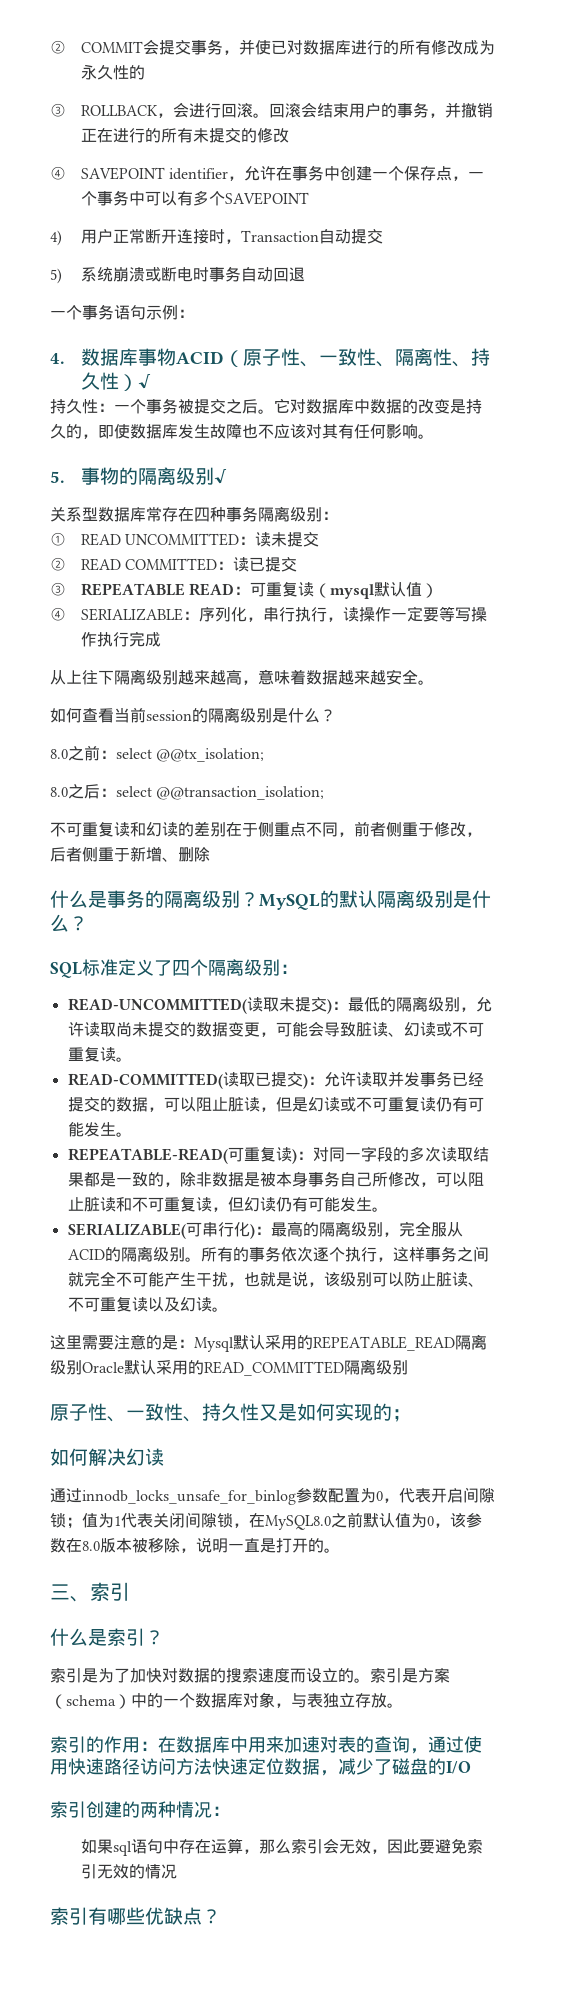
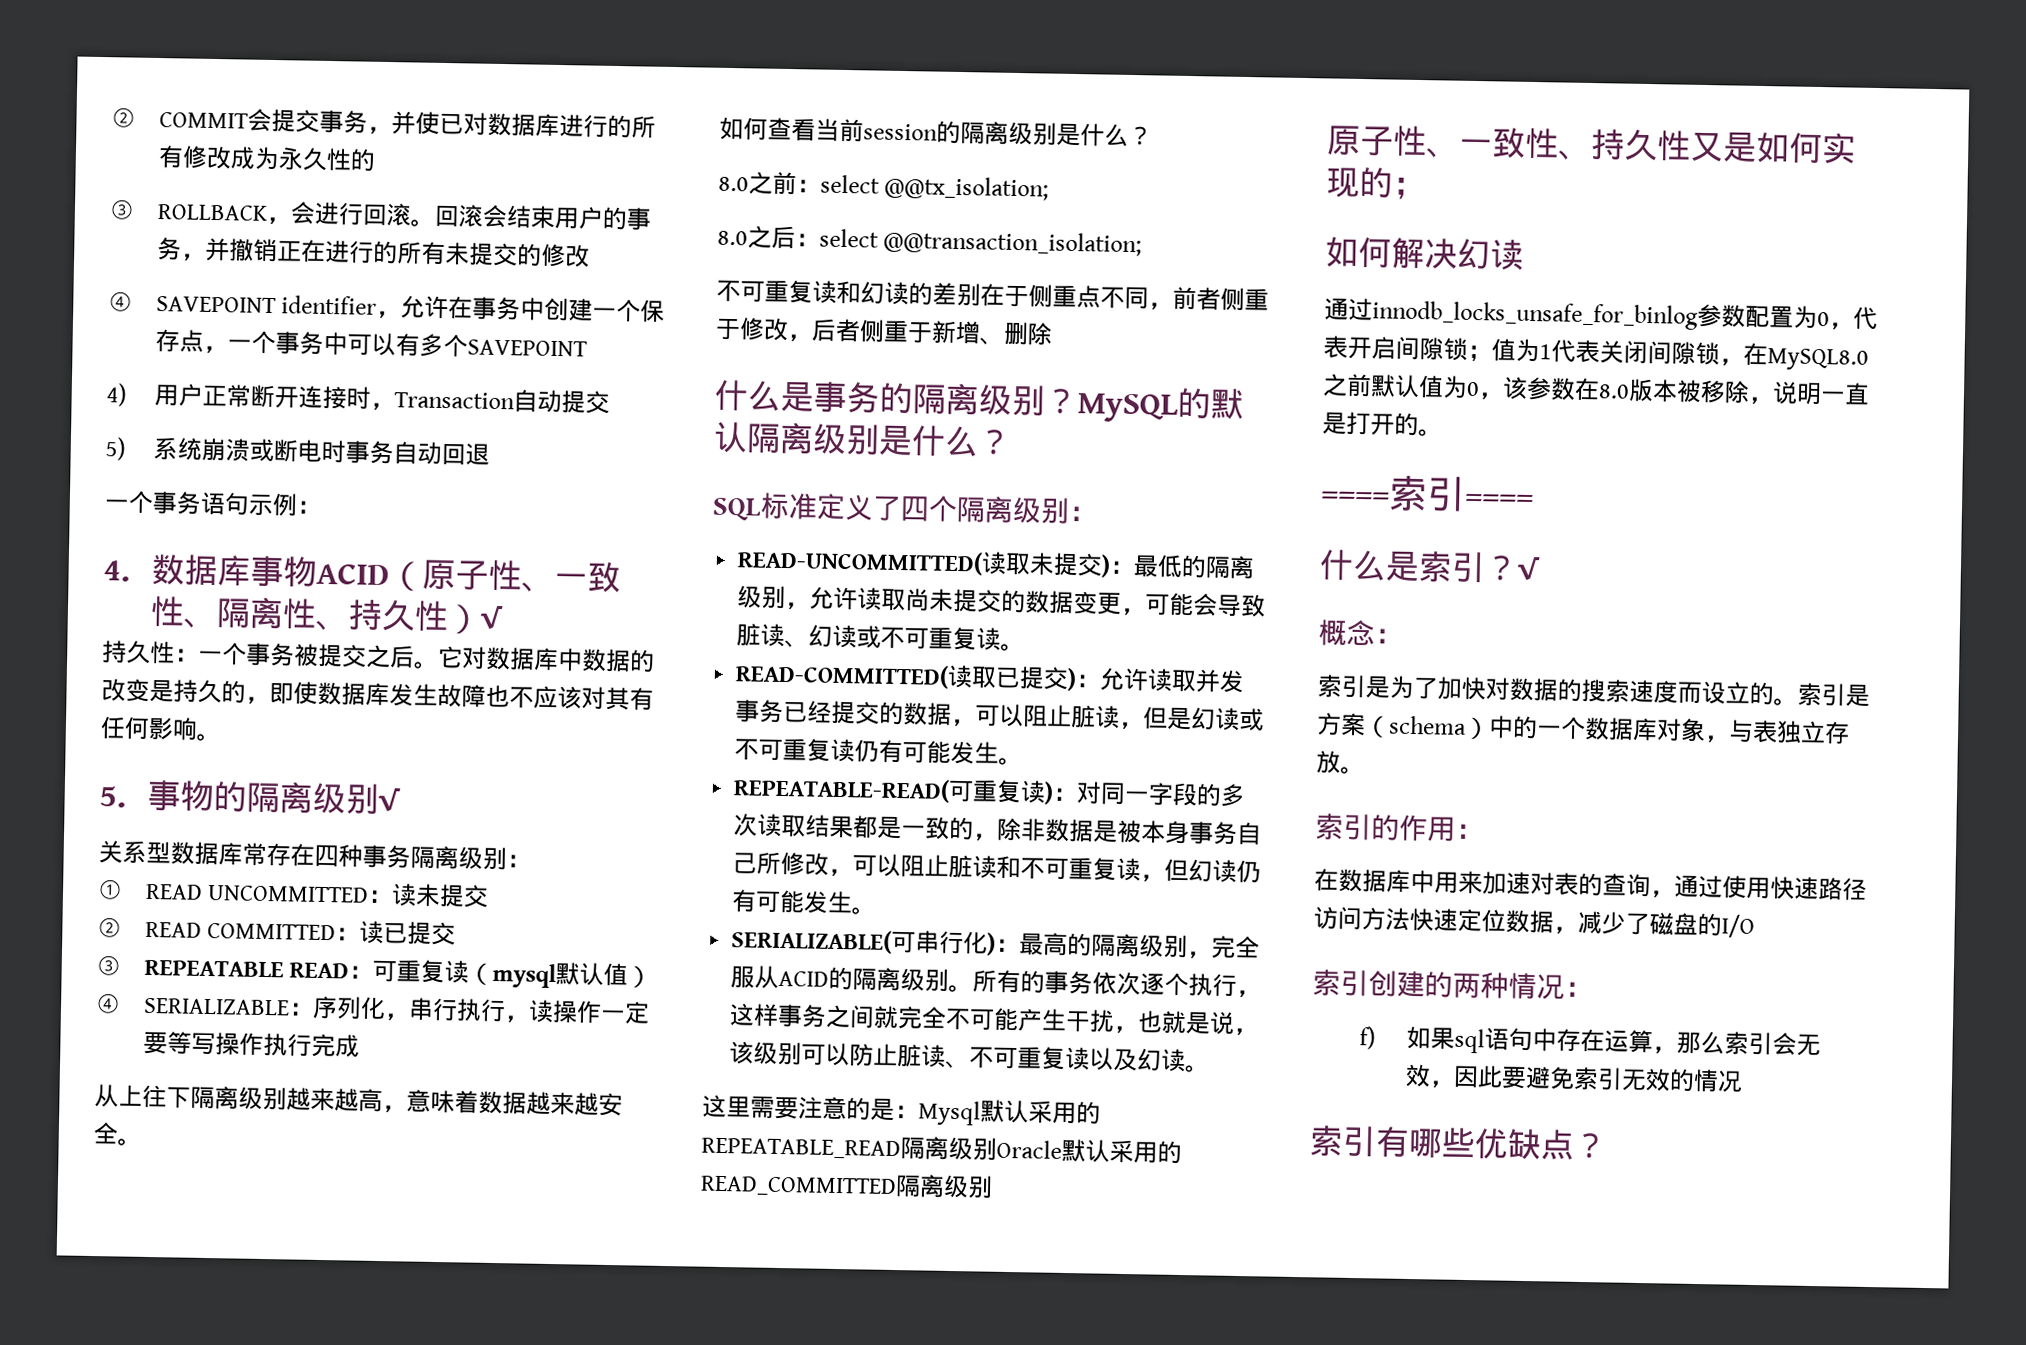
[50,1582,130,1602] 三、索引 -> [1320,475,1534,512] ====索引====
(164, 1637) none -> [1517,556,1541,581] [1318,619,1403,646] √ // 概念：
(158, 1746) none -> (1484, 831) //
(230, 1811) none -> [1358,1026,1376,1050] f)

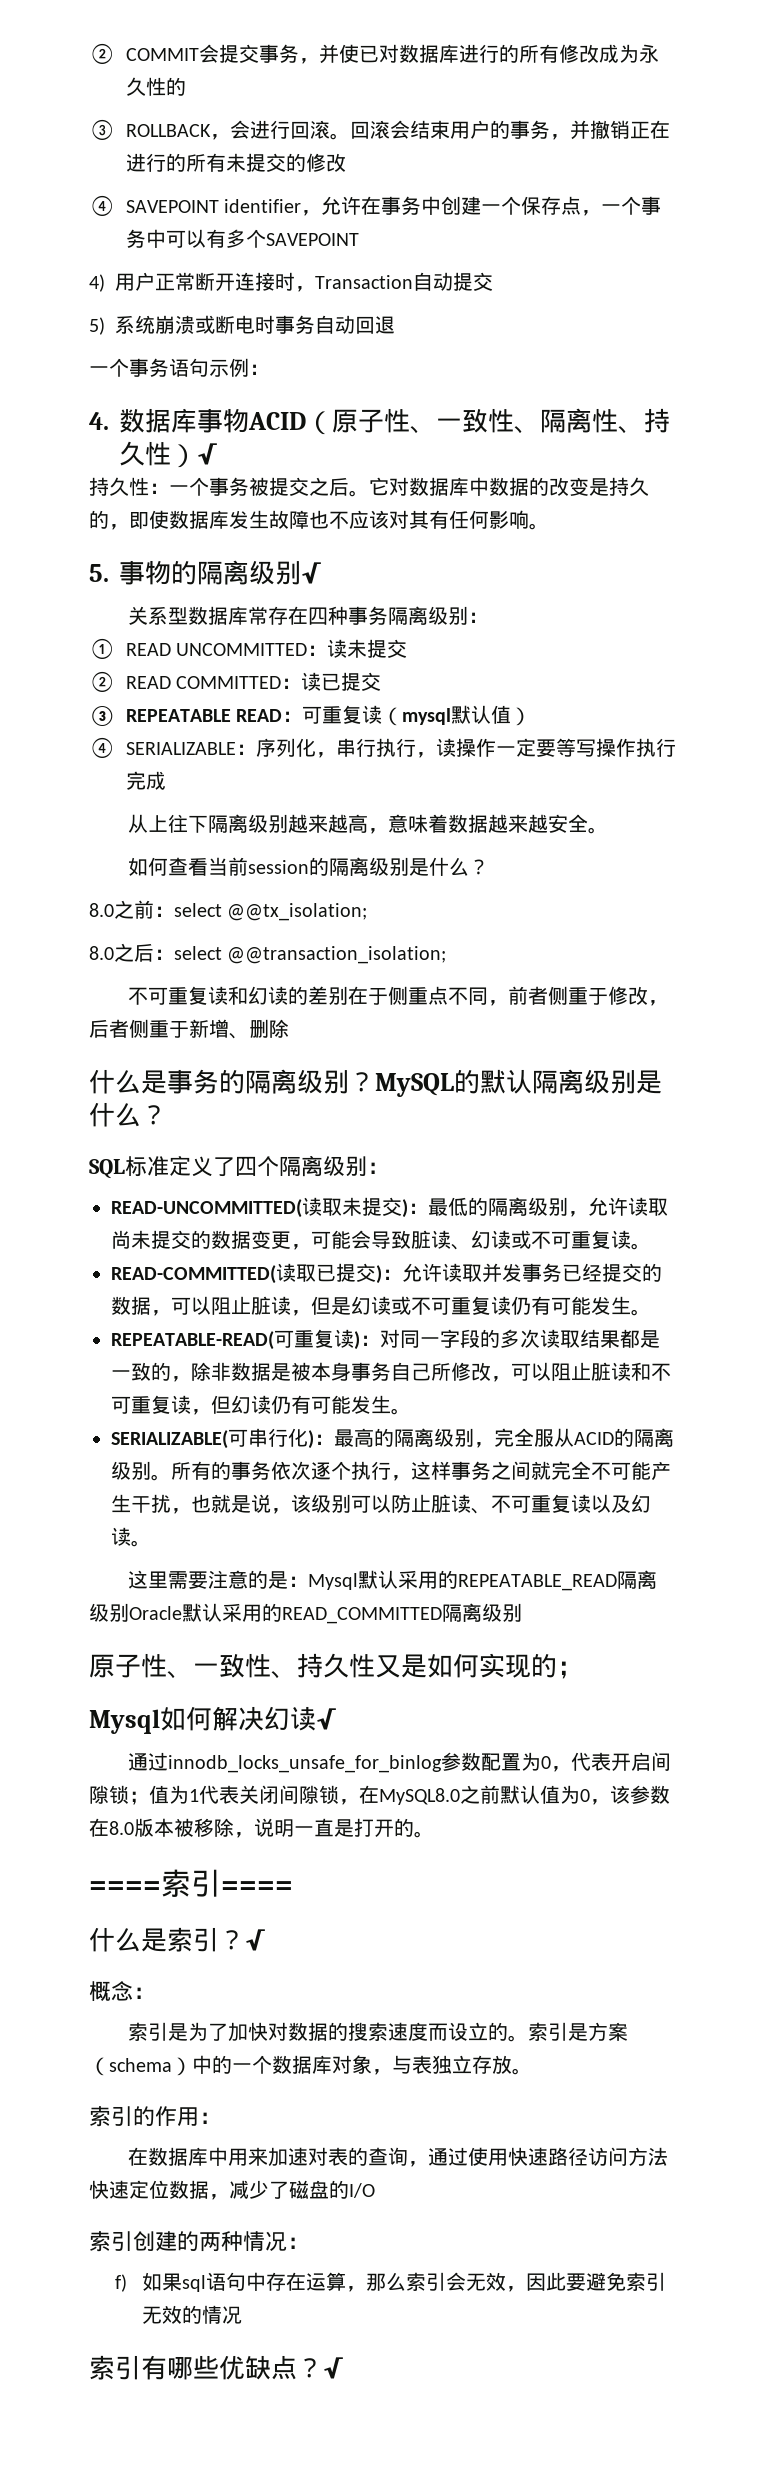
(1426, 188) none -> [89,1709,160,1734] Mysql
(1524, 255) none -> [316,1708,336,1730] √
(1608, 1145) none -> [323,2357,343,2379] √

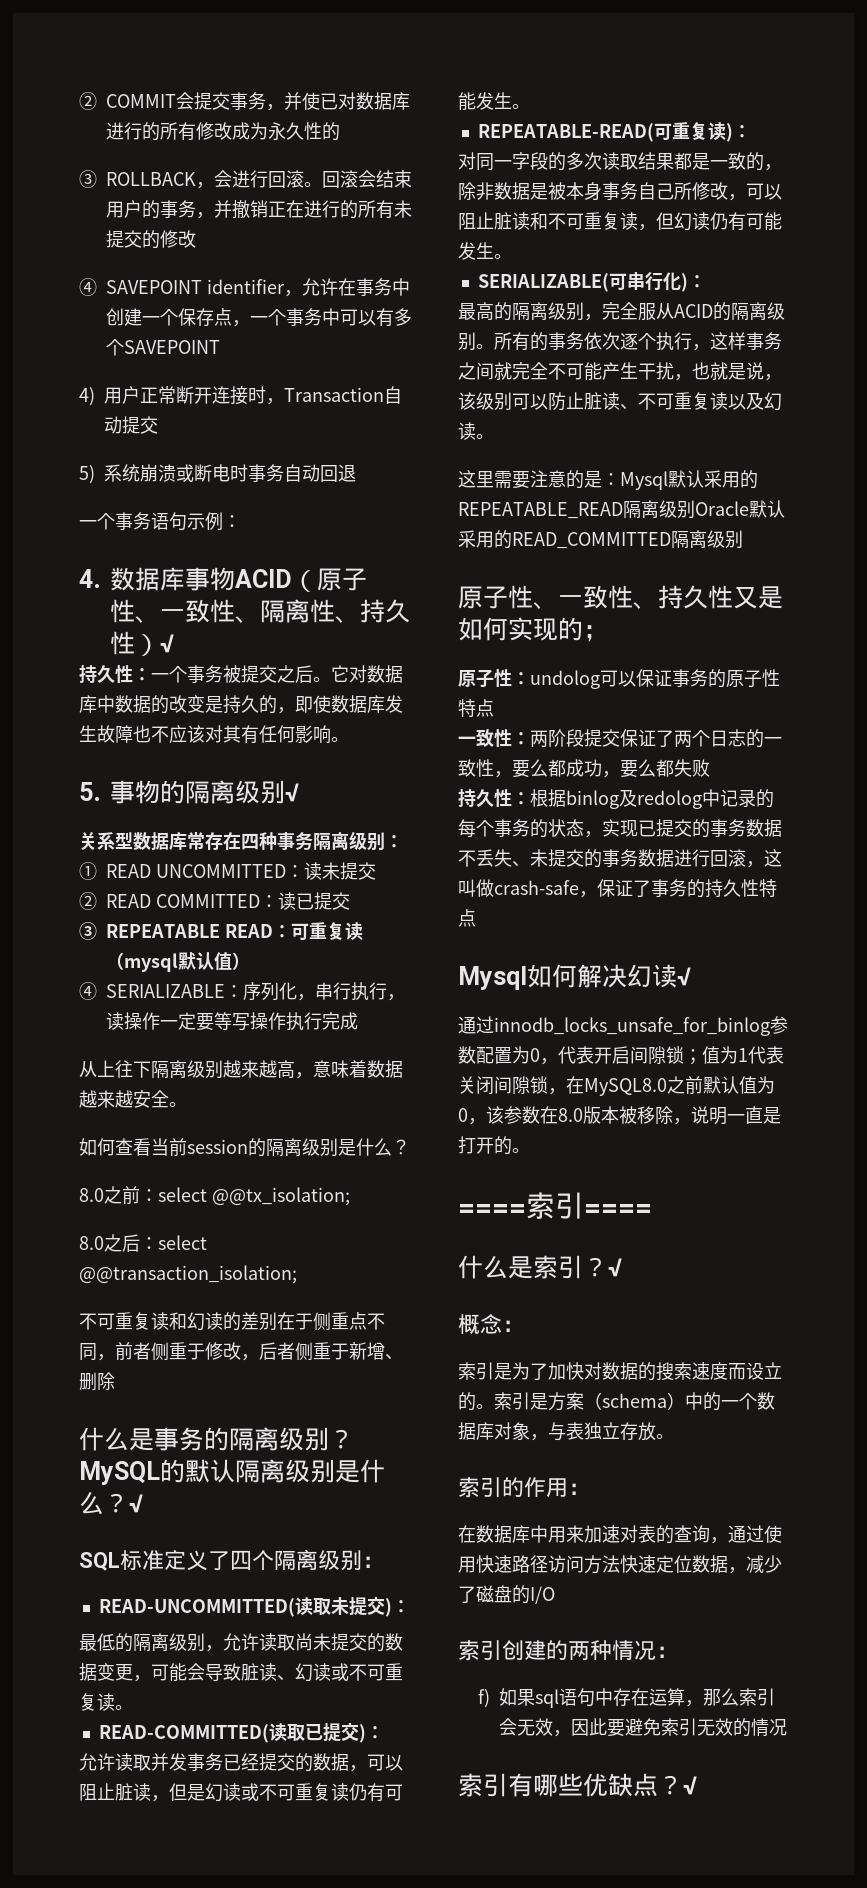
(167, 1115) none -> [129,1494,143,1513] √
(428, 1208) none -> (410, 1606) //
(402, 1274) none -> (384, 1732) //
(380, 1340) none -> (751, 131) //
(334, 1439) none -> (706, 281) //
(583, 1670) none -> [458,669,780,689] [458,699,494,717] [458,729,782,748] [458,759,710,778] [458,789,774,809] [458,819,782,838] [458,849,782,868] [458,879,777,898] [458,909,476,927] // 原子性：undolog可以保证事务的原子性特点 // 一致性：两阶段提交保证了两个日志的一致性，要么都成功，要么都失败 // 持久性：根据binlog及redolog中记录的每个事务的状态，实现已提交的事务数据不丢失、未提交的事务数据进行回滚，这叫做crash-safe，保证了事务的持久性特点

